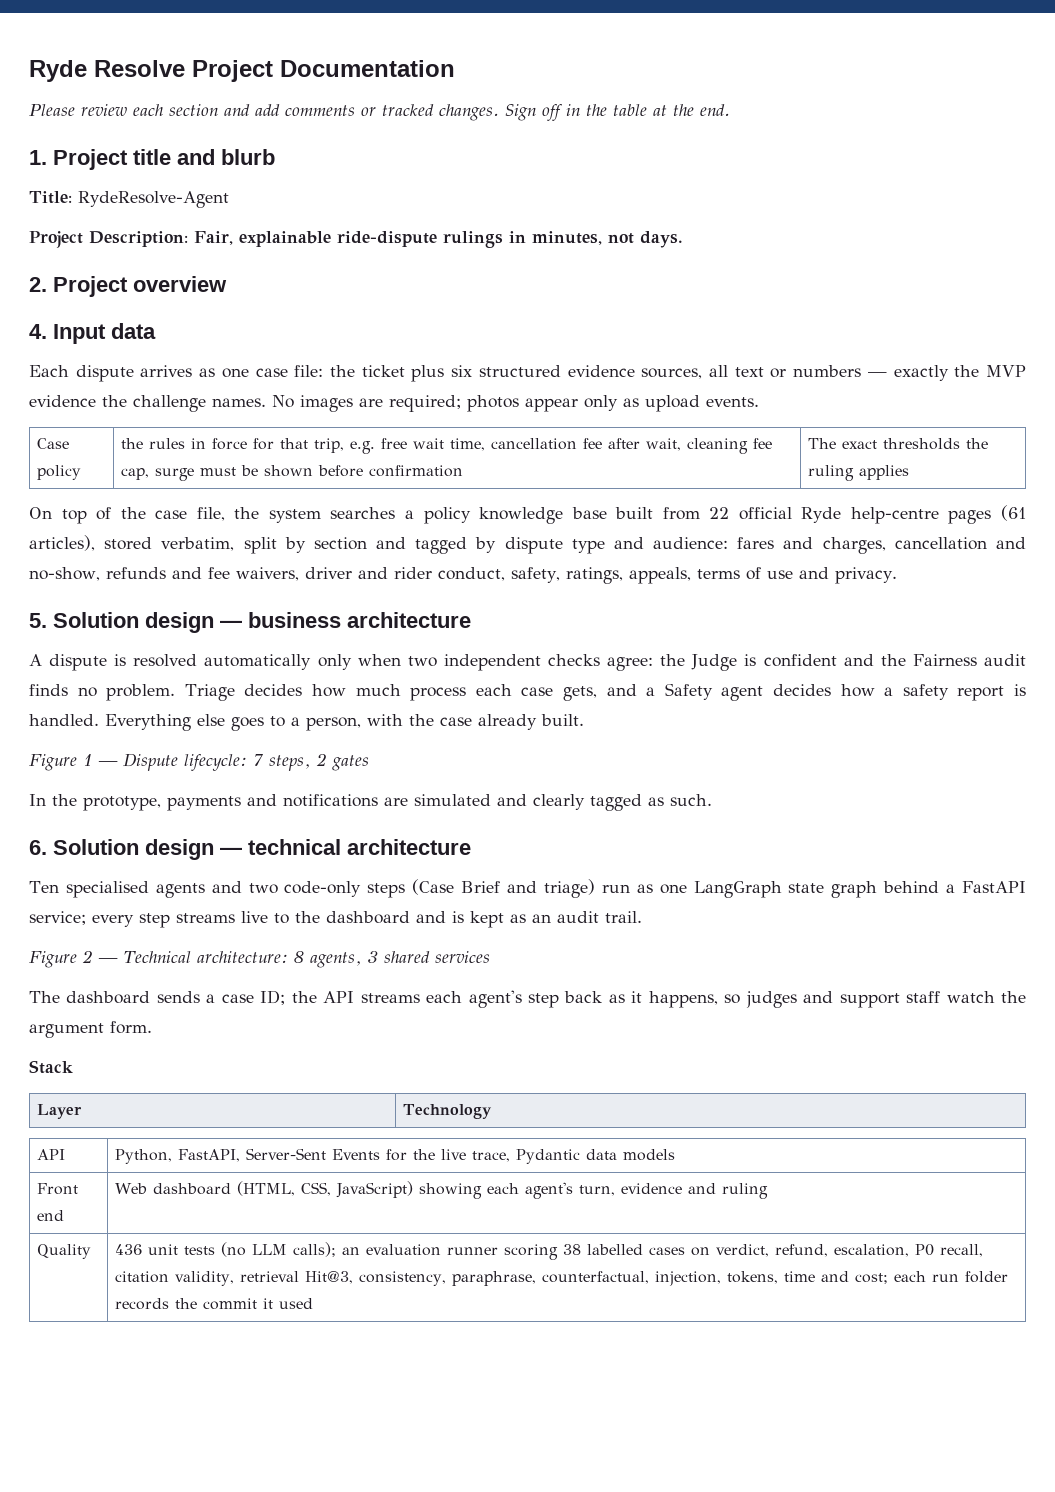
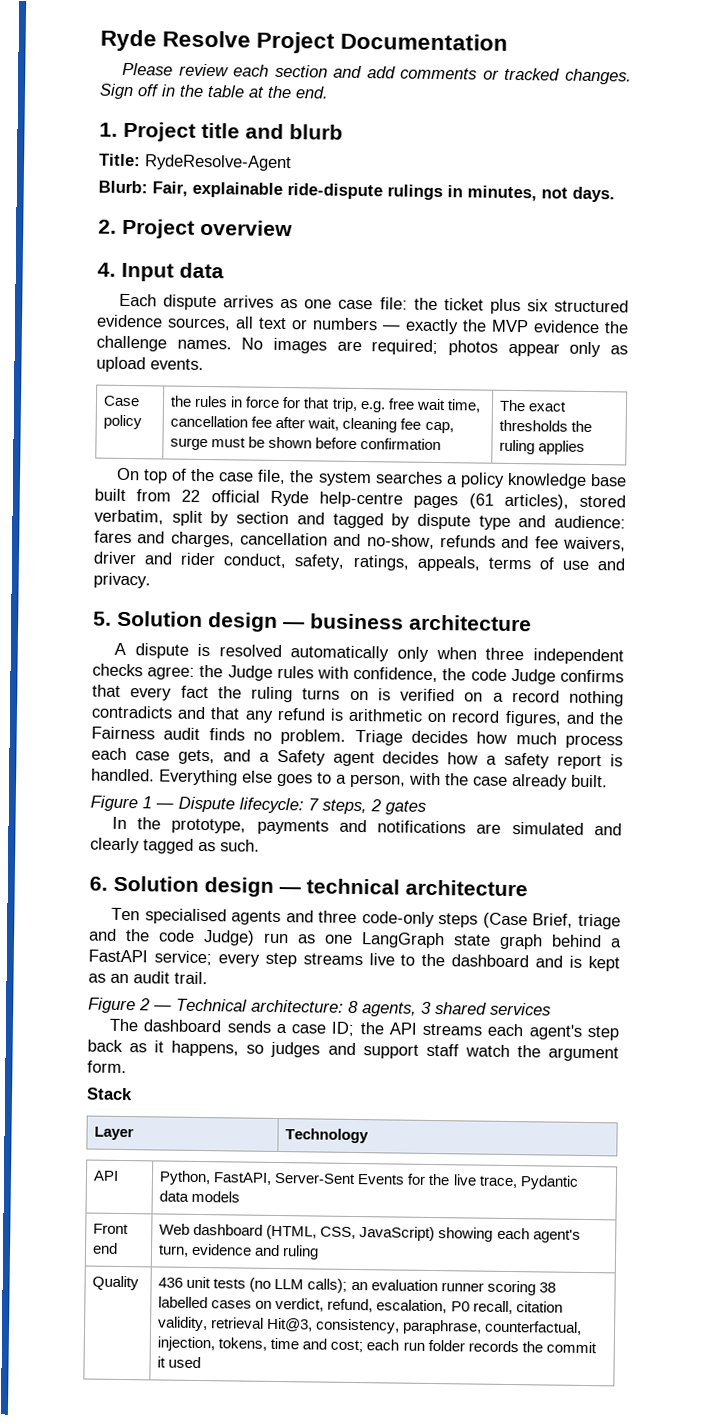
[29,231,188,248] Project Description: -> [98,180,148,194] Blurb:
[407,656,437,667] two -> [485,647,525,661] three
[744,654,837,667] is confident -> [276,665,624,685] [92,684,624,707] [91,705,562,727] rules with confidence, the code Judge confirms that every fact the ruling turns on is verified on a record nothing contradicts and that any refund is arithmetic on record figures,
[248,883,278,894] two -> [318,910,358,924] three
[461,879,595,898] Brief and triage) -> [532,913,621,930] [89,928,255,946] Brief, triage and the code Judge)

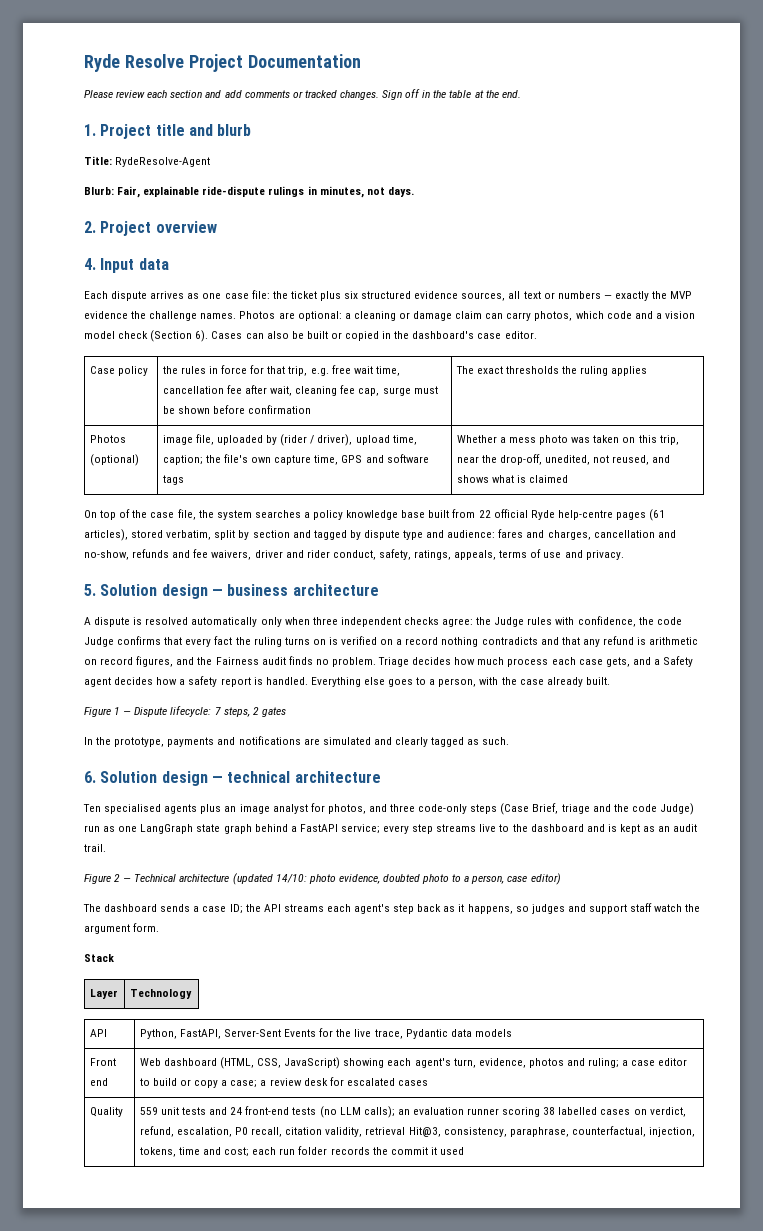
[241,337,628,358] [96,356,204,373] No images are required; photos appear only as upload events. -> [239,311,695,321] [84,330,537,342] Photos are optional: a cleaning or damage claim can carry photos, which code and a vision model check (Section 6). Cases can also be built or copied in the dashboard's case editor.
(586, 447) none -> [89,435,126,443] [89,454,139,466] [162,434,417,446] [162,454,429,465] [162,475,184,485] [456,435,679,445] [456,454,671,465] [456,475,569,483] // Photos (optional) | image file, uploaded by (rider / driver), upload time, caption; the file's own capture time, GPS and software tags | Whether a mess photo was taken on this trip, near the drop-off, unedited, not reused, and shows what is claimed
(282, 918) none -> [200,803,366,814] plus an image analyst for photos,
[251,999,551,1017] architecture: 8 agents, 3 shared services -> [179,873,561,885] architecture (updated 14/10: photo evidence, doubted photo to a person, case editor)
[191,1243,320,1260] evidence and ruling -> [478,1058,688,1068] [139,1077,428,1088] evidence, photos and ruling; a case editor to build or copy a case; a review desk for escalated cases
[158,1277,184,1288] 436 -> [139,1107,158,1115] 559
(247, 1283) none -> [209,1106,317,1115] and 24 front-end tests

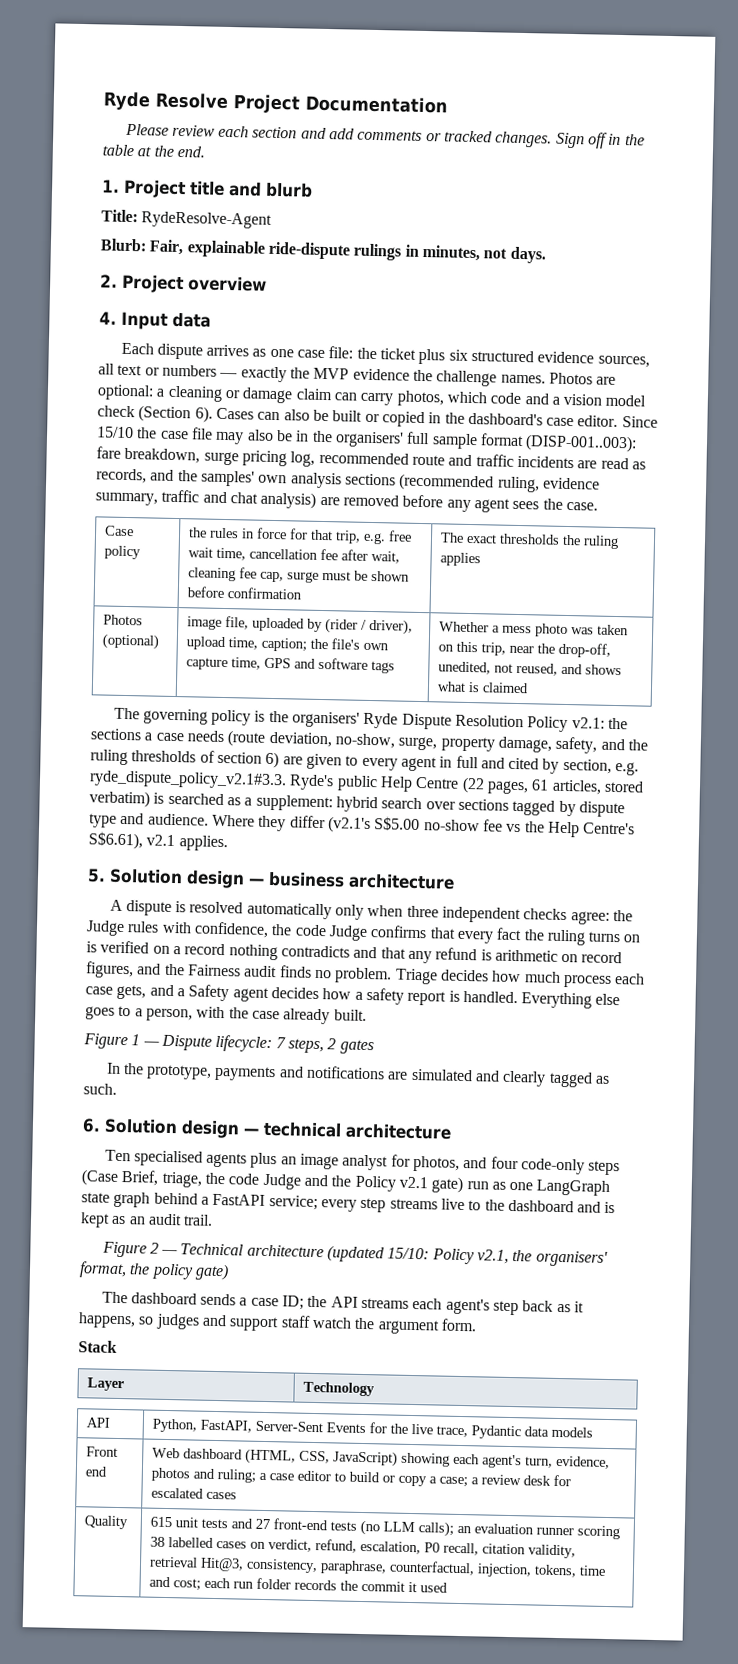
(537, 335) none -> [621,416,658,428] [97,426,638,453] [96,446,646,470] [96,468,600,493] [95,489,598,513] Since 15/10 the case file may also be in the organisers' full sample format (DISP-001..003): fare breakdown, surge pricing log, recommended route and traffic incidents are read as records, and the samples' own analysis sections (recommended ruling, evidence summary, traffic and chat analysis) are removed before any agent sees the case.
[84,509,666,521] [84,529,311,541] On top of the case file, the system searches a policy knowledge base built from 22 official Ryde help-centre pages (61 articles), stored verbatim, split by section and -> [113,707,629,733] [90,728,648,754] [90,749,640,776] [89,770,644,795] [89,790,509,813] The governing policy is the organisers' Ryde Dispute Resolution Policy v2.1: the sections a case needs (route deviation, no-show, surge, property damage, safety, and the ruling thresholds of section 6) are given to every agent in full and cited by section, e.g. ryde_dispute_policy_v2.1#3.3. Ryde's public Help Centre (22 pages, 61 articles, stored verbatim) is searched as a supplement: hybrid search over sections
[447,529,676,540] [84,549,624,560] audience: fares and charges, cancellation and no-show, refunds and fee waivers, driver and rider conduct, safety, ratings, appeals, terms of use and privacy. -> [147,813,636,838] [88,831,228,852] audience. Where they differ (v2.1's S$5.00 no-show fee vs the Help Centre's S$6.61), v2.1 applies.
[390,804,416,812] three -> [490,1156,519,1170] four
[561,803,694,815] triage and the code Judge) -> [161,1171,464,1194] triage, the code Judge and the Policy v2.1 gate)
[275,873,561,885] 14/10: photo evidence, doubted photo to a person, case editor) -> [387,1247,608,1267] [79,1261,229,1281] 15/10: Policy v2.1, the organisers' format, the policy gate)
[139,1107,158,1115] 559 -> [150,1516,173,1528] 615
[230,1107,243,1115] 24 -> [255,1518,271,1530] 27

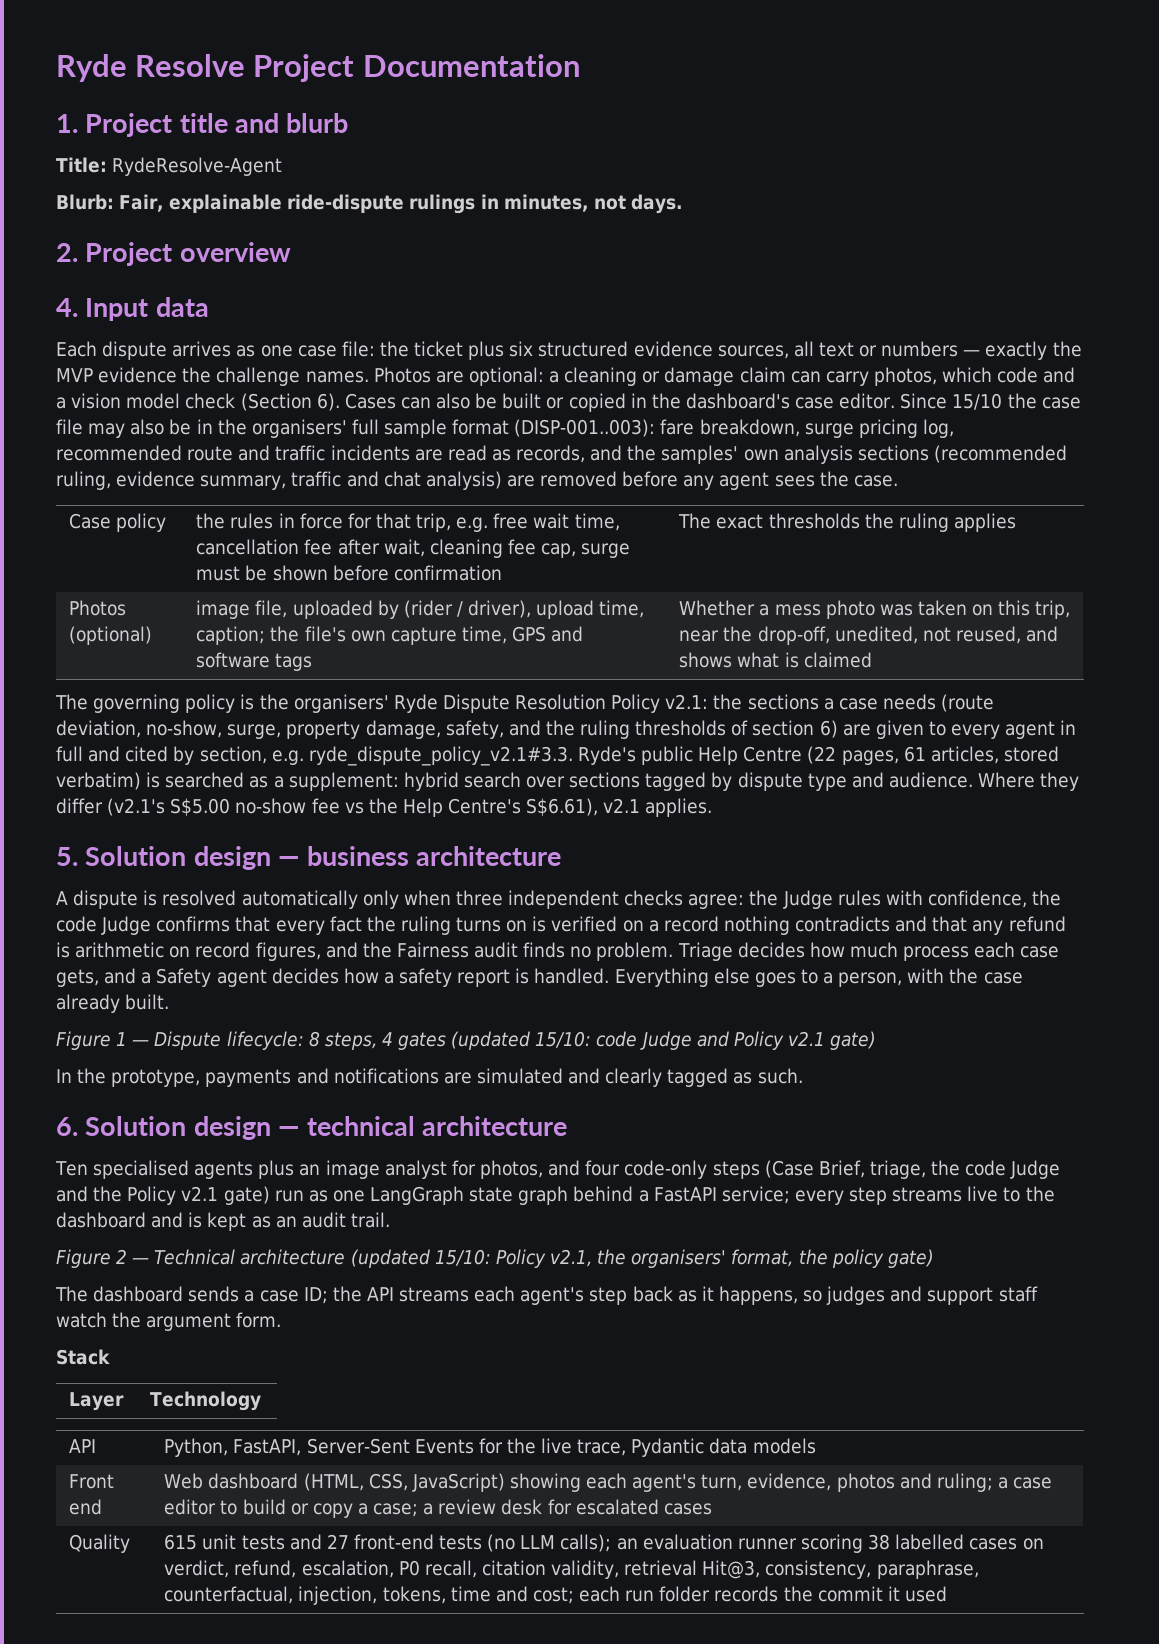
[124,123,645,149] [102,144,205,158] // Please review each section and add comments or tracked changes. Sign off in the table at the end. -> (580, 65) none
[275,1037,374,1055] 7 steps, 2 gates -> [308,1031,877,1050] 8 steps, 4 gates (updated 15/10: code Judge and Policy v2.1 gate)

